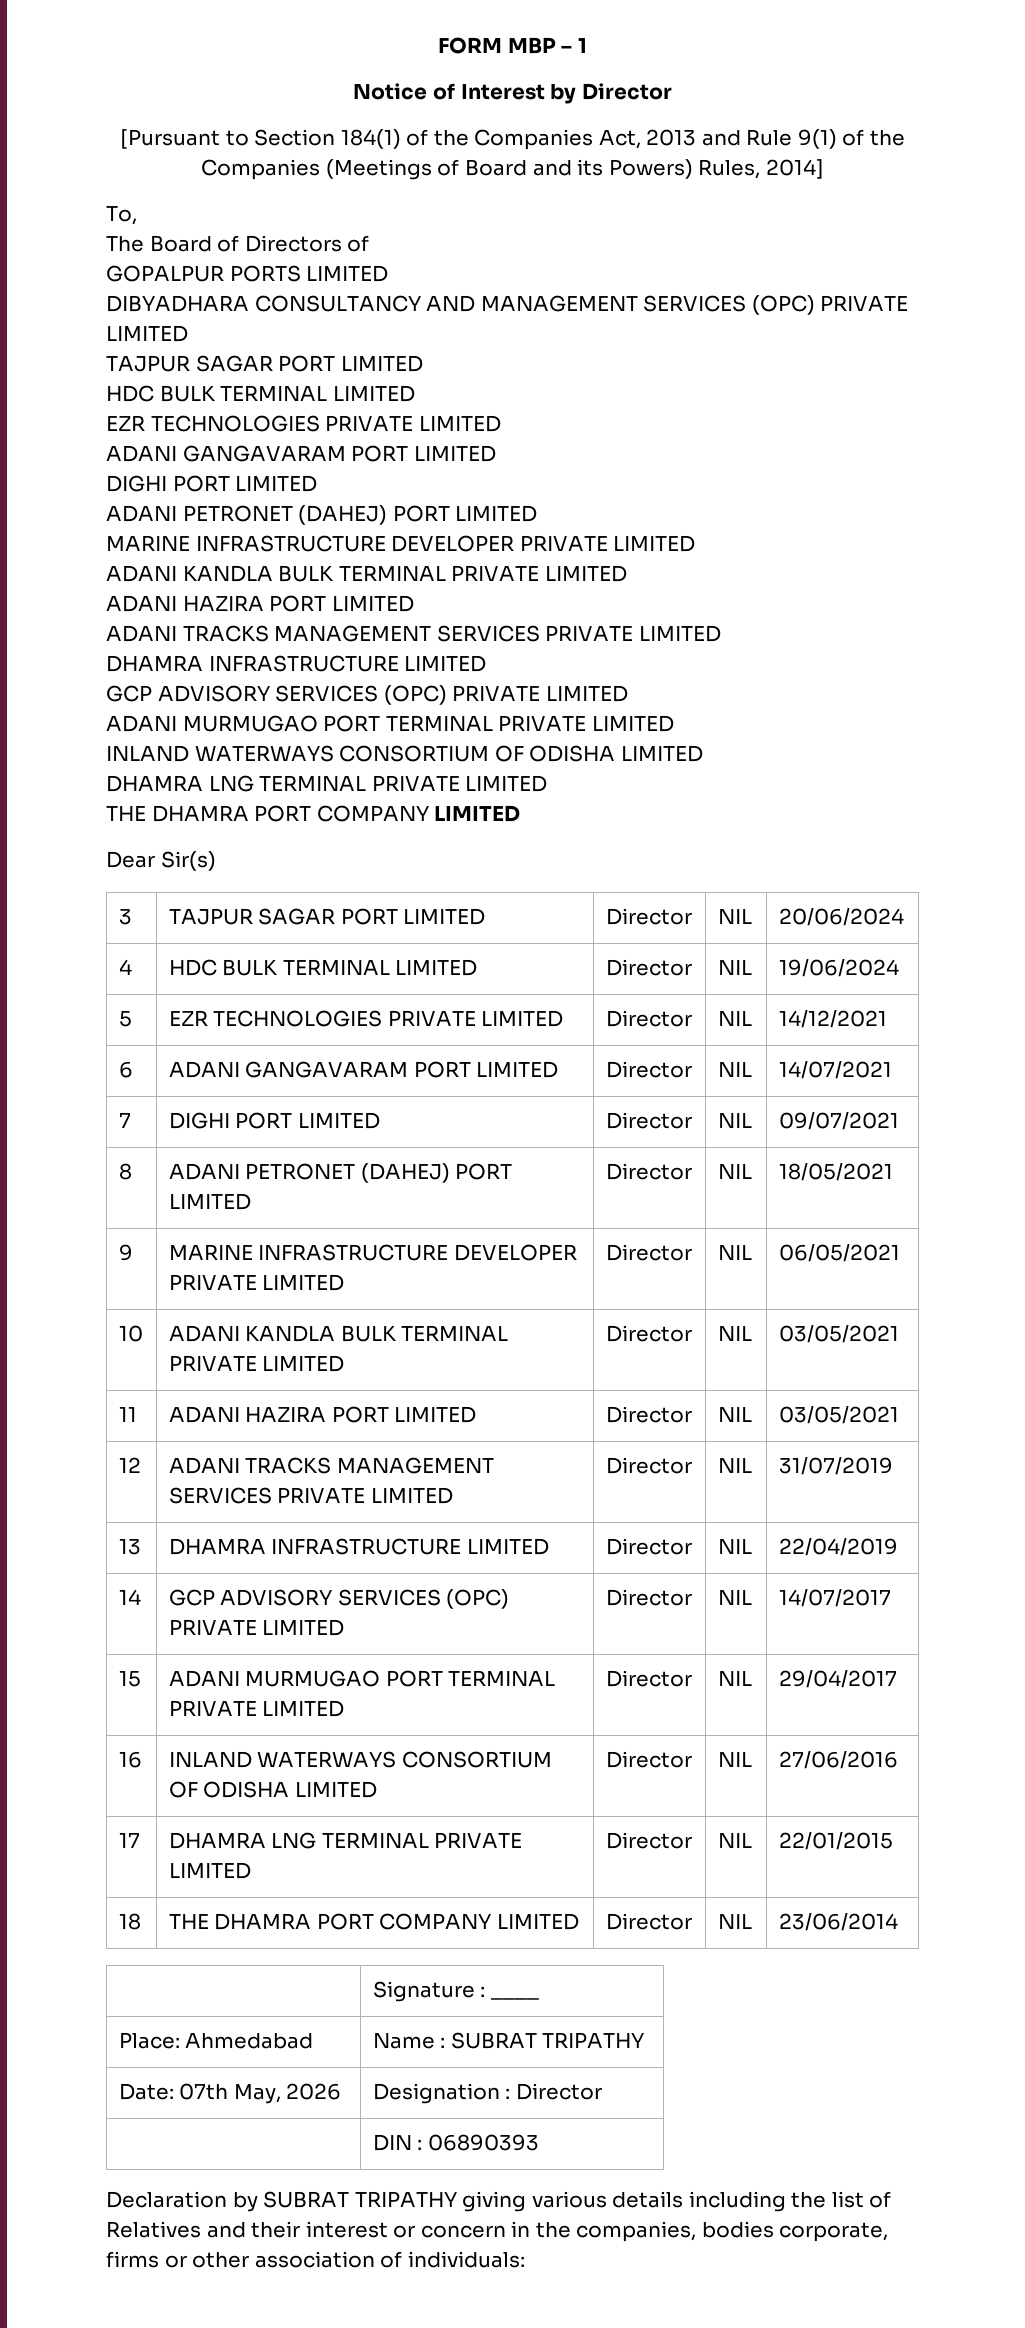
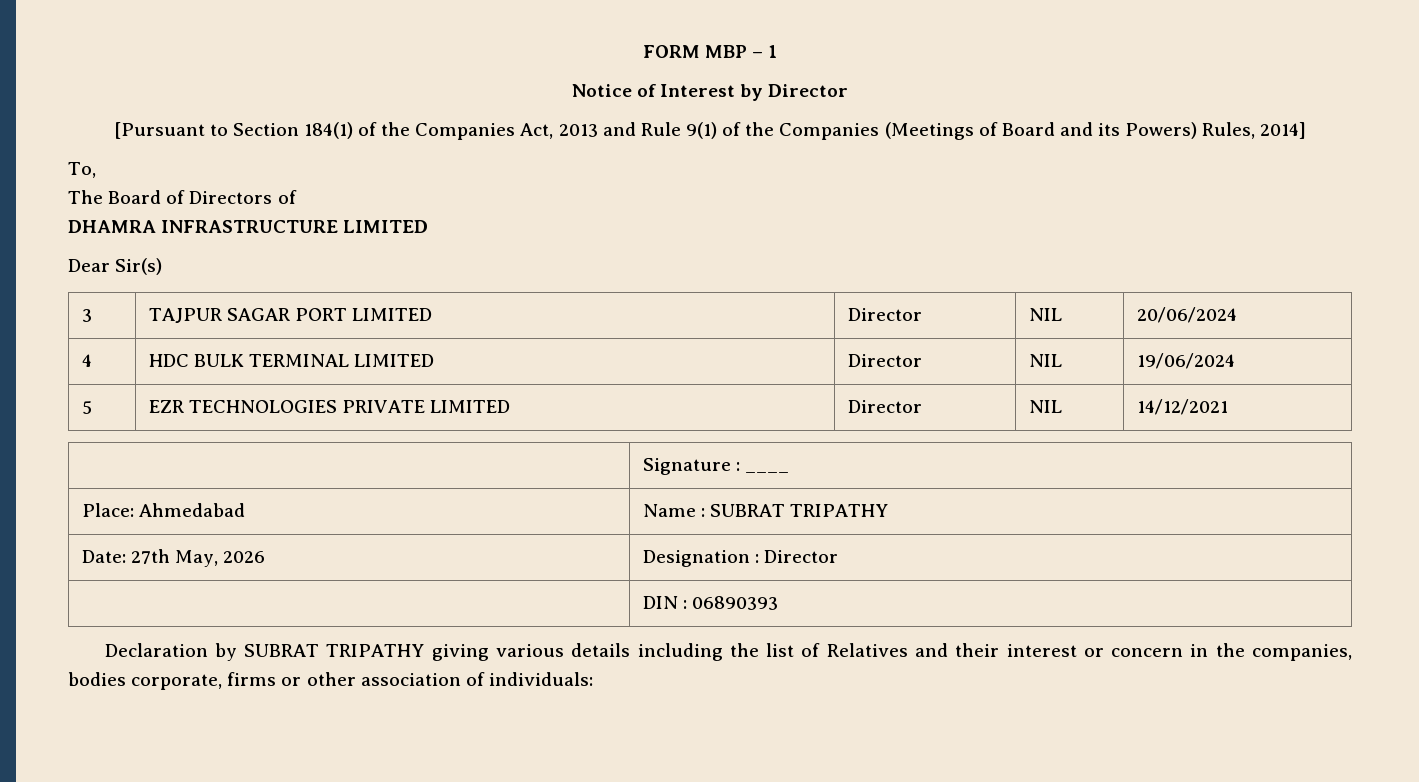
[106,265,389,282] [106,295,909,315] [106,325,188,342] [106,355,423,372] [106,385,415,402] [106,415,501,432] [106,445,496,462] [106,475,318,492] [106,505,538,525] [106,535,696,552] [106,565,627,582] [106,595,414,612] [106,625,721,642] [106,655,487,672] [106,685,628,705] [106,715,674,732] [106,745,703,762] [106,775,548,792] [106,805,429,822] GOPALPUR PORTS LIMITED // DIBYADHARA CONSULTANCY AND MANAGEMENT SERVICES (OPC) PRIVATE LIMITED // TAJPUR SAGAR PORT LIMITED // HDC BULK TERMINAL LIMITED // EZR TECHNOLOGIES PRIVATE LIMITED // ADANI GANGAVARAM PORT LIMITED // DIGHI PORT LIMITED // ADANI PETRONET (DAHEJ) PORT LIMITED // MARINE INFRASTRUCTURE DEVELOPER PRIVATE LIMITED // ADANI KANDLA BULK TERMINAL PRIVATE LIMITED // ADANI HAZIRA PORT LIMITED // ADANI TRACKS MANAGEMENT SERVICES PRIVATE LIMITED // DHAMRA INFRASTRUCTURE LIMITED // GCP ADVISORY SERVICES (OPC) PRIVATE LIMITED // ADANI MURMUGAO PORT TERMINAL PRIVATE LIMITED // INLAND WATERWAYS CONSORTIUM OF ODISHA LIMITED // DHAMRA LNG TERMINAL PRIVATE LIMITED // THE DHAMRA PORT COMPANY -> [68,220,339,233] DHAMRA INFRASTRUCTURE
[118,1061,133,1078] [168,1061,559,1078] [605,1061,692,1078] [717,1062,752,1077] [778,1061,892,1079] [118,1113,131,1128] [168,1112,380,1129] [605,1112,692,1129] [717,1113,752,1128] [778,1112,899,1130] [118,1163,132,1180] [168,1163,513,1183] [168,1193,251,1210] [605,1163,692,1180] [717,1164,752,1179] [778,1163,893,1181] [118,1244,133,1261] [168,1244,577,1261] [168,1274,345,1291] [605,1244,692,1261] [717,1245,752,1260] [778,1244,900,1262] [118,1325,143,1342] [168,1325,509,1342] [168,1355,345,1372] [605,1325,692,1342] [717,1326,752,1341] [778,1325,899,1343] [118,1407,137,1422] [168,1406,477,1423] [605,1406,692,1423] [717,1407,752,1422] [778,1406,899,1424] [118,1457,141,1473] [168,1457,494,1474] [168,1487,453,1504] [605,1457,692,1474] [717,1458,752,1473] [778,1457,893,1475] [118,1539,141,1555] [168,1538,549,1555] [605,1538,692,1555] [717,1539,752,1554] [778,1538,898,1556] [118,1589,141,1605] [168,1589,510,1609] [168,1619,345,1636] [605,1589,692,1606] [717,1590,752,1605] [778,1589,891,1607] [118,1671,141,1687] [168,1670,556,1687] [168,1700,345,1717] [605,1670,692,1687] [717,1671,752,1686] [778,1670,897,1688] [118,1751,142,1768] [168,1751,552,1768] [168,1781,377,1798] [605,1751,692,1768] [717,1752,752,1767] [778,1751,898,1769] [118,1833,140,1848] [168,1832,523,1849] [168,1862,251,1879] [605,1832,692,1849] [717,1833,752,1848] [778,1832,893,1850] [118,1913,141,1930] [168,1913,579,1930] [605,1913,692,1930] [717,1914,752,1929] [778,1913,898,1931] // 6 | ADANI GANGAVARAM PORT LIMITED | Director | NIL | 14/07/2021 // 7 | DIGHI PORT LIMITED | Director | NIL | 09/07/2021 // 8 | ADANI PETRONET (DAHEJ) PORT LIMITED | Director | NIL | 18/05/2021 // 9 | MARINE INFRASTRUCTURE DEVELOPER PRIVATE LIMITED | Director | NIL | 06/05/2021 // 10 | ADANI KANDLA BULK TERMINAL PRIVATE LIMITED | Director | NIL | 03/05/2021 // 11 | ADANI HAZIRA PORT LIMITED | Director | NIL | 03/05/2021 // 12 | ADANI TRACKS MANAGEMENT SERVICES PRIVATE LIMITED | Director | NIL | 31/07/2019 // 13 | DHAMRA INFRASTRUCTURE LIMITED | Director | NIL | 22/04/2019 // 14 | GCP ADVISORY SERVICES (OPC) PRIVATE LIMITED | Director | NIL | 14/07/2017 // 15 | ADANI MURMUGAO PORT TERMINAL PRIVATE LIMITED | Director | NIL | 29/04/2017 // 16 | INLAND WATERWAYS CONSORTIUM OF ODISHA LIMITED | Director | NIL | 27/06/2016 // 17 | DHAMRA LNG TERMINAL PRIVATE LIMITED | Director | NIL | 22/01/2015 // 18 | THE DHAMRA PORT COMPANY LIMITED | Director | NIL | 23/06/2014 -> (1228, 407) none
[179,2083,229,2100] 07th -> [130,549,170,564] 27th

